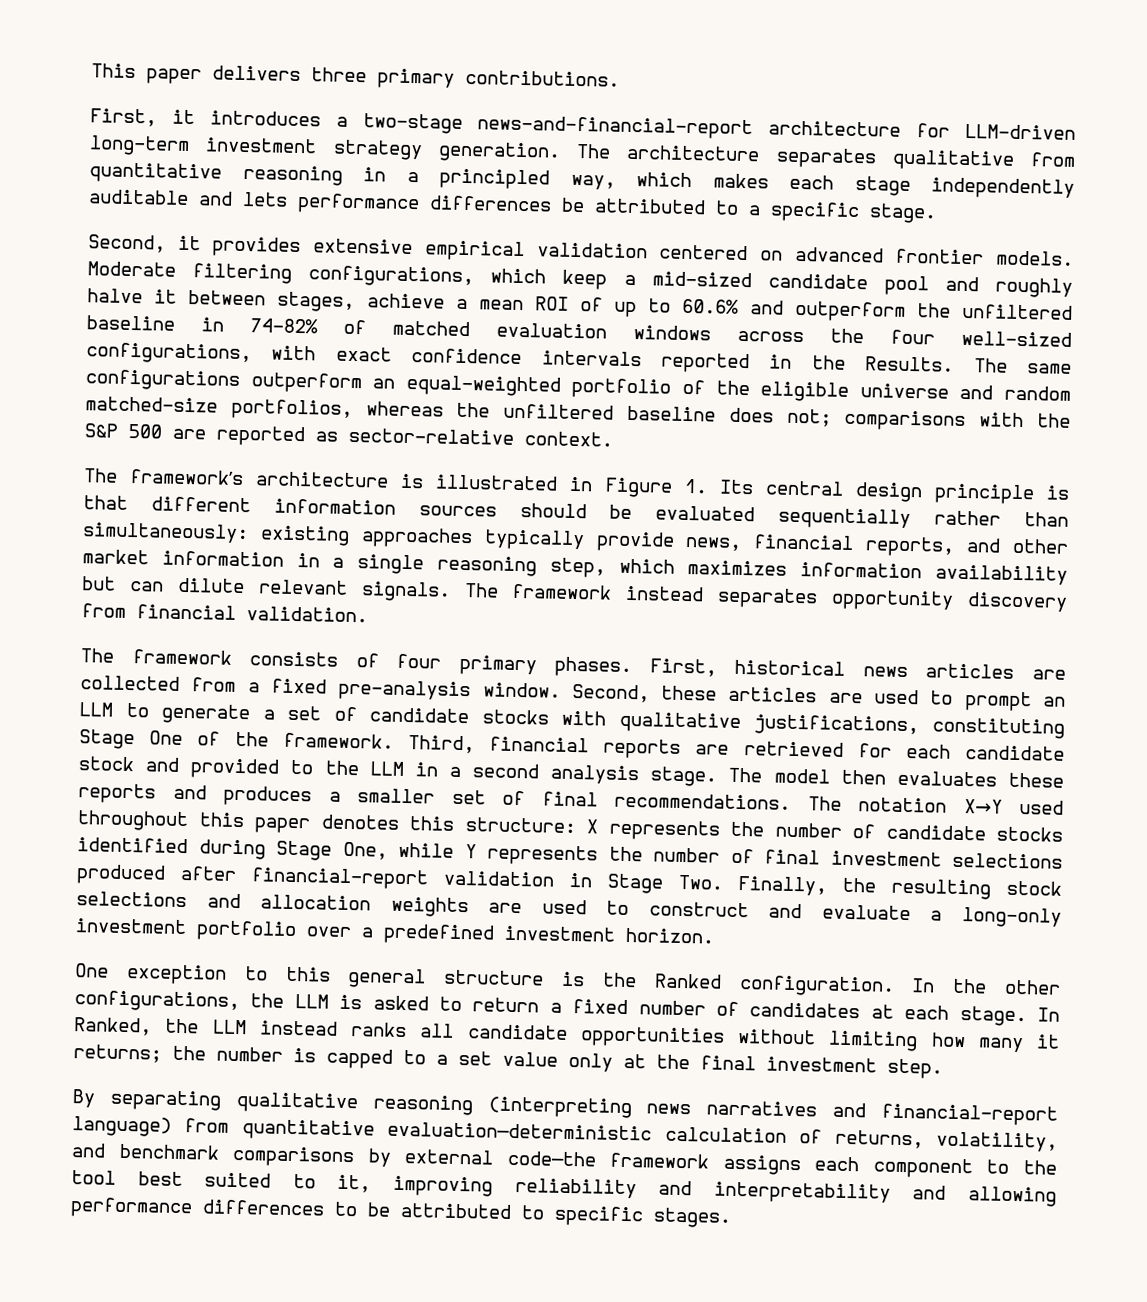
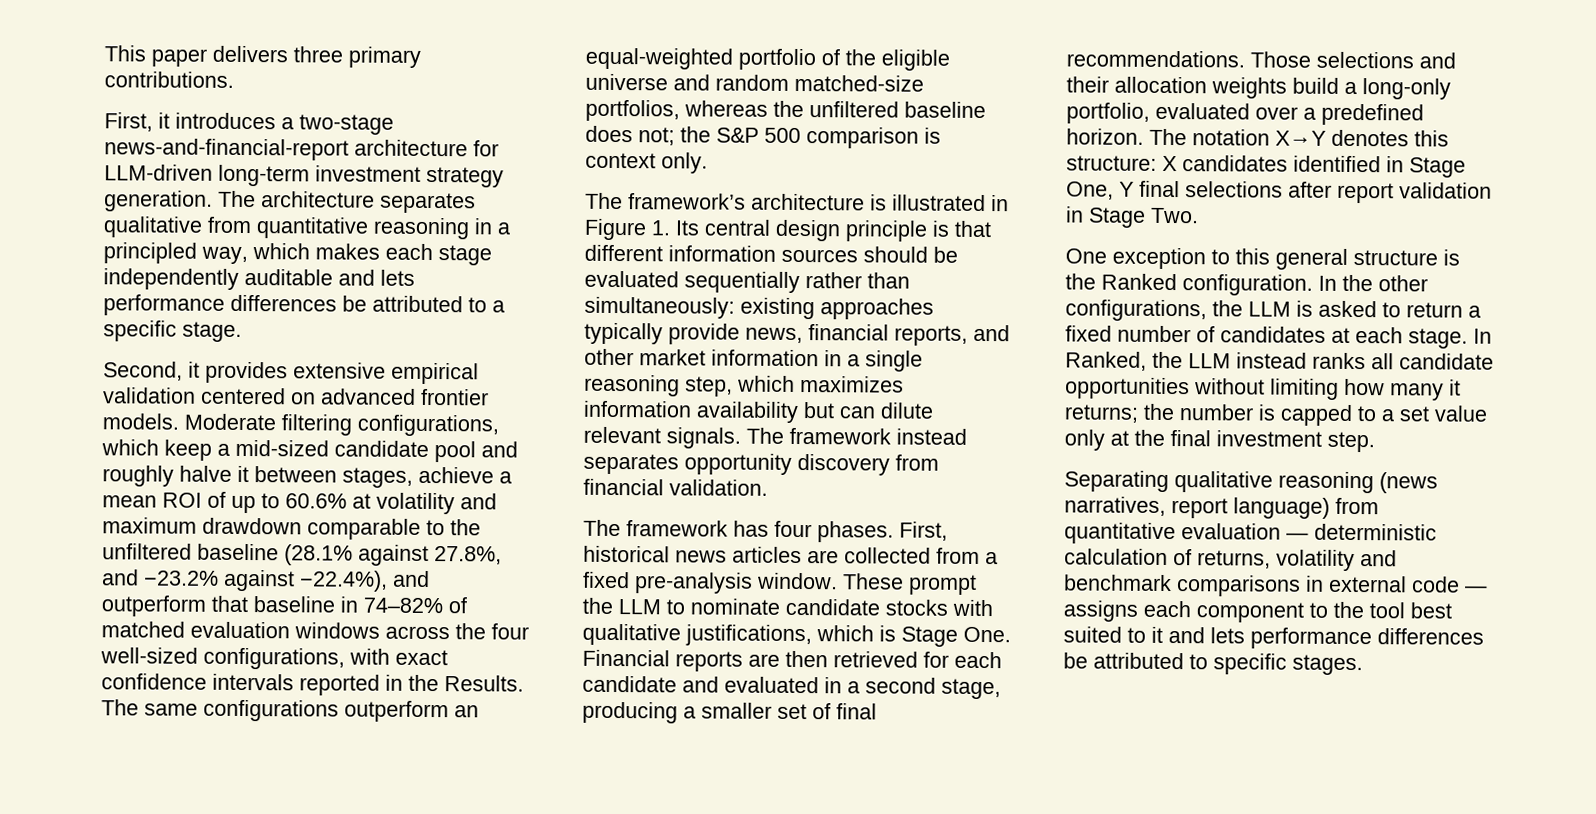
[749,300,1073,322] and outperform the unfiltered -> [352,492,497,515] [102,517,481,540] [102,543,502,567] [102,569,430,592] [101,595,248,617] at volatility and maximum drawdown comparable to the unfiltered baseline (28.1% against 27.8%, and −23.2% against −22.4%), and outperform that
[844,409,1025,432] comparisons with -> (675, 136) none
[172,425,613,447] are reported as sector-relative context. -> [806,127,941,149] [585,152,708,174] comparison is context only.
[249,651,537,676] consists of four primary -> [733,520,812,538] has four
[571,683,1066,712] [79,702,357,725] Second, these articles are used to prompt an LLM to generate a set of -> [843,573,977,595] [582,597,780,615] These prompt the LLM to nominate
[931,717,1065,739] [79,729,589,754] constituting Stage One of the framework. Third, financial -> [816,625,1011,647] [582,649,670,667] which is Stage One. Financial
(730, 749) none -> [785,650,828,668] then
[78,756,1064,788] [78,783,312,807] stock and provided to the LLM in a second analysis stage. The model then evaluates these reports and produces -> [682,676,1001,700] [582,701,678,724] and evaluated in a second stage, producing
[807,796,1064,815] [77,810,1063,842] [77,837,1063,869] [76,864,1062,900] [76,891,1062,928] [75,918,715,945] The notation X→Y used throughout this paper denotes this structure: X represents the number of candidate stocks identified during Stage One, while Y represents the number of final investment selections produced after financial-report validation in Stage Two. Finally, the resulting stock selections and allocation weights are used to construct and evaluate a long-only investment portfolio over a predefined investment horizon. -> [1250,51,1456,69] [1066,76,1451,100] [1066,102,1424,126] [1066,128,1449,147] [1066,155,1466,178] [1066,180,1492,204] [1066,206,1199,228] Those selections and their allocation weights build a long-only portfolio, evaluated over a predefined horizon. The notation X→Y denotes this structure: X candidates identified in Stage One, Y final selections after report validation in Stage Two.
[72,1089,1058,1126] [72,1116,653,1141] By separating qualitative reasoning (interpreting news narratives and financial-report language) from quantitative evaluation—deterministic -> [1064,470,1438,494] [1064,496,1379,519] [1064,522,1437,545] Separating qualitative reasoning (news narratives, report language) from quantitative evaluation — deterministic
[936,1131,1058,1152] volatility, -> [1276,549,1355,572] volatility
[367,1148,710,1169] by external code—the framework -> [1306,575,1488,593] in external code —
[337,1174,1057,1207] [70,1197,358,1219] it, improving reliability and interpretability and allowing performance differences to -> [1151,626,1484,650] it and lets performance differences

